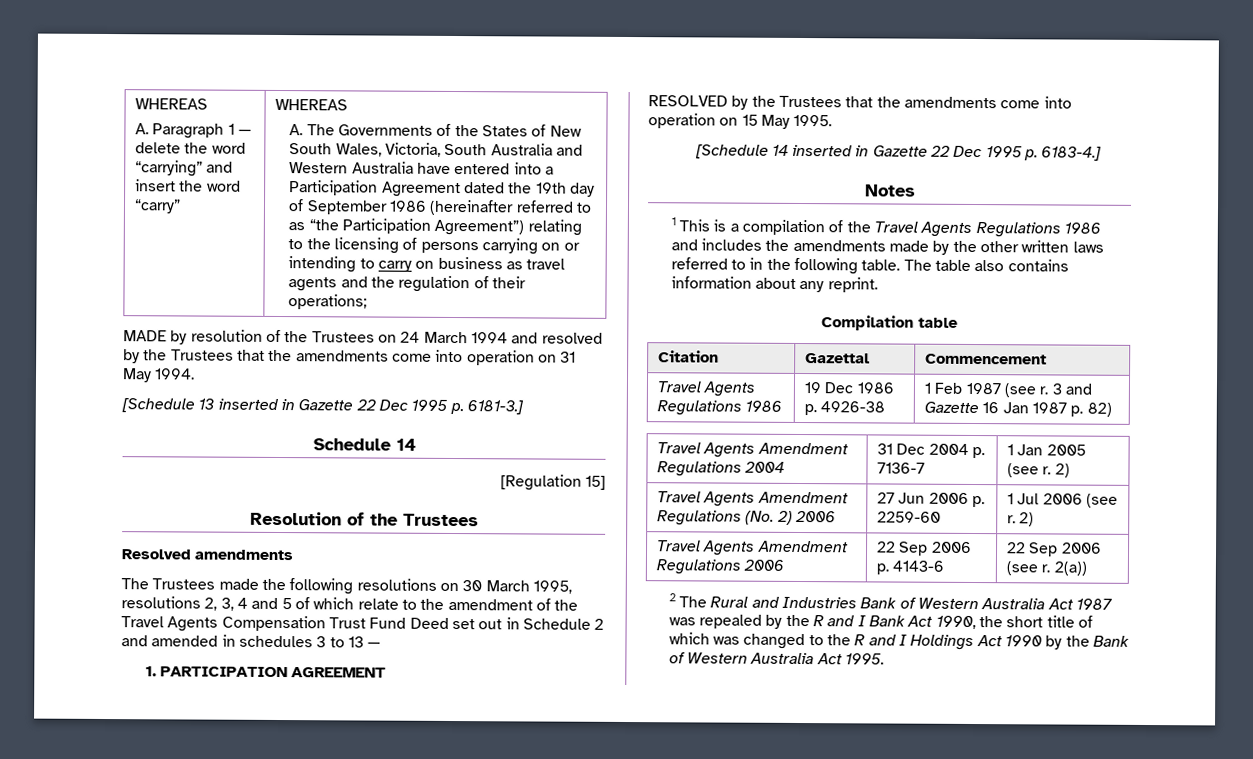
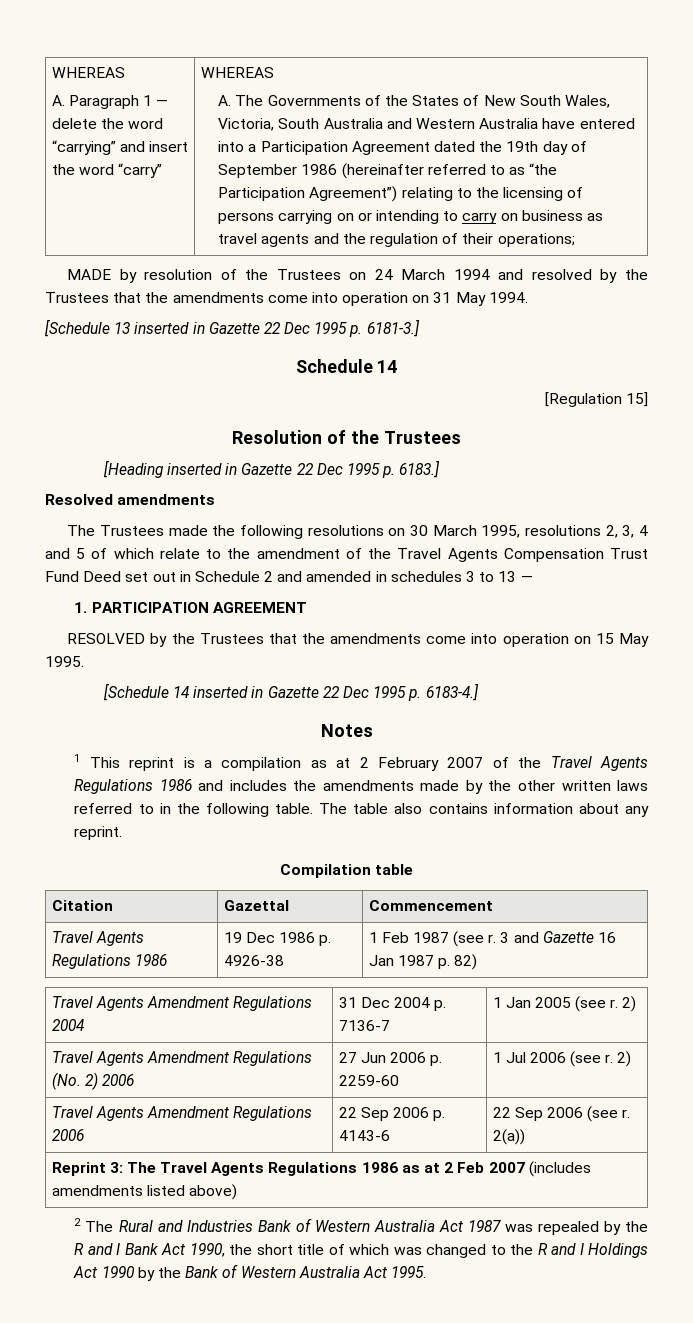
(479, 520) none -> [103,460,441,478] // [Heading inserted in Gazette 22 Dec 1995 p. 6183.]
(711, 225) none -> [129,757,175,771] reprint
(826, 227) none -> [310,757,484,771] as at 2 February 2007
(1087, 568) none -> [51,1161,591,1177] [51,1184,237,1200] // Reprint 3: The Travel Agents Regulations 1986 as at 2 Feb 2007 (includes amendments listed above)

